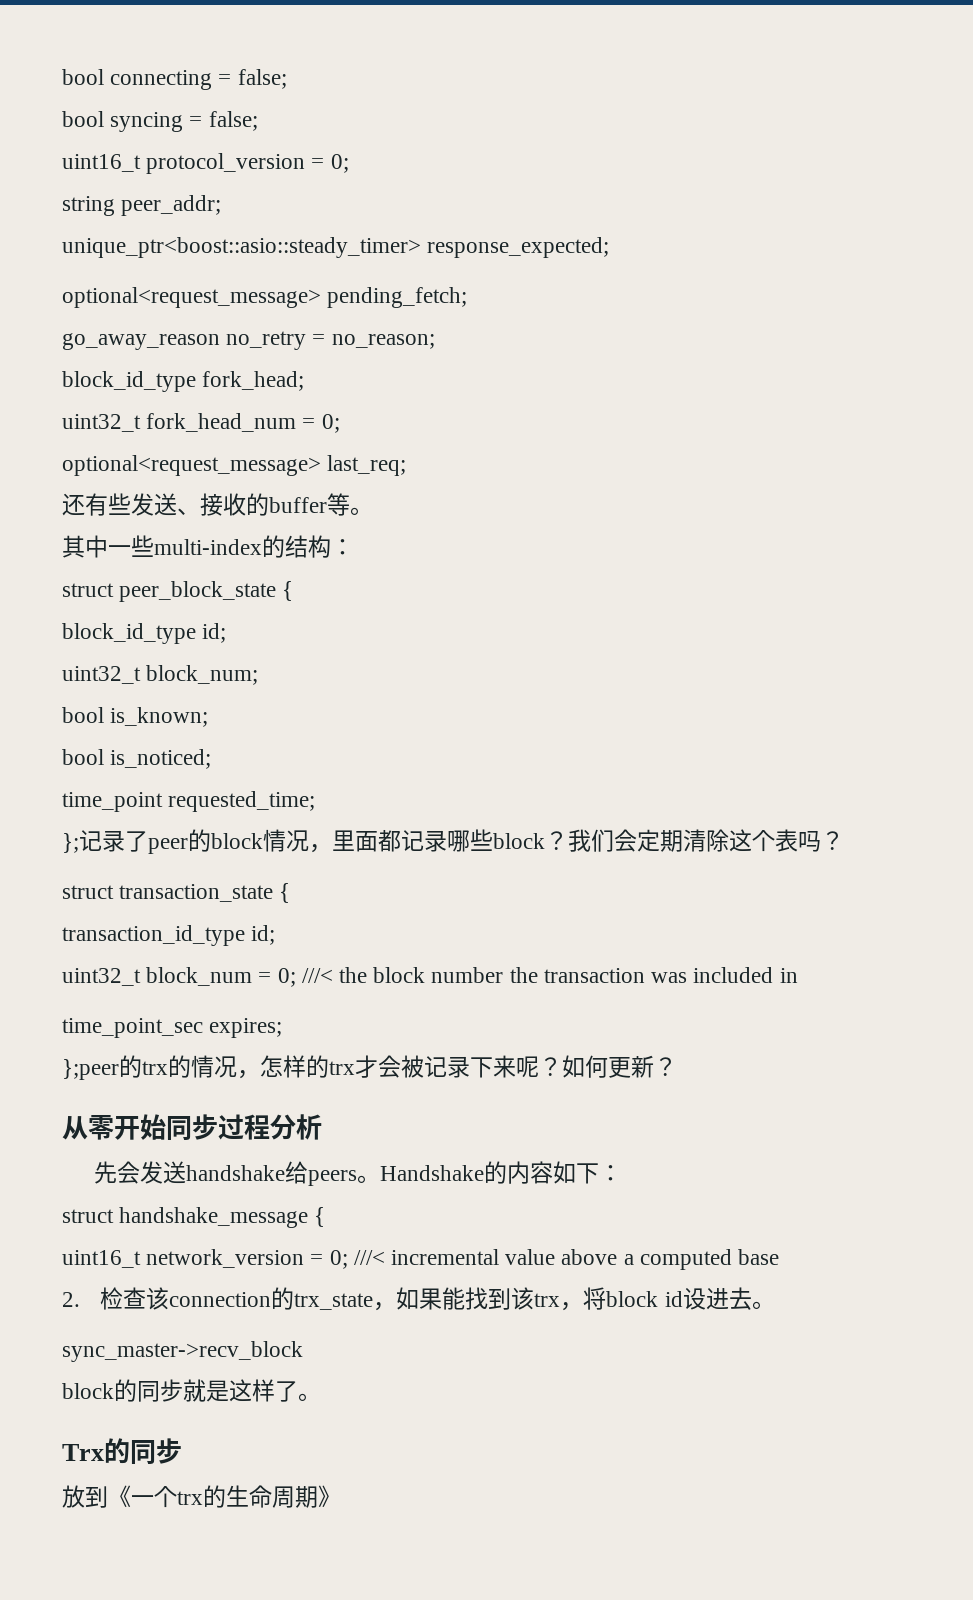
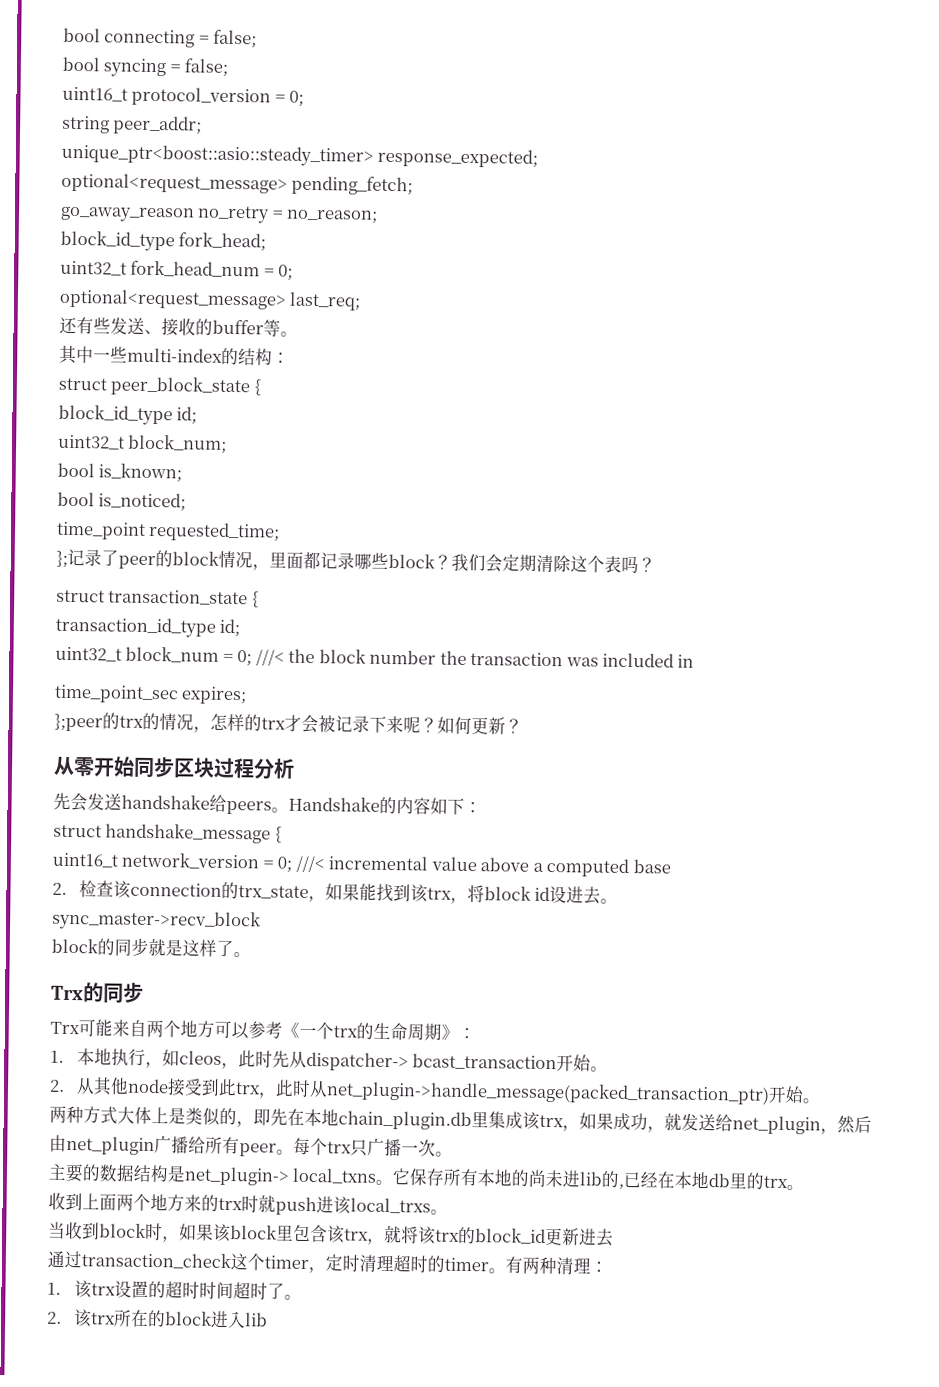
(218, 1127) none -> [173,757,215,778] 区块
[62,1485,108,1508] 放到 -> [50,1019,283,1040] Trx可能来自两个地方可以参考
(341, 1496) none -> [458,1027,476,1040] [50,1048,609,1072] [49,1077,820,1105] [49,1105,872,1135] [49,1134,453,1157] [48,1163,805,1191] [48,1192,448,1216] [48,1221,614,1247] [47,1250,608,1275] [47,1280,302,1300] [47,1309,268,1329] ： // 1.本地执行，如cleos，此时先从dispatcher-> bcast_transaction开始。 // 2.从其他node接受到此trx，此时从net_plugin->handle_message(packed_transaction_ptr)开始。 // 两种方式大体上是类似的，即先在本地chain_plugin.db里集成该trx，如果成功，就发送给net_plugin，然后由net_plugin广播给所有peer。每个trx只广播一次。 // 主要的数据结构是net_plugin-> local_txns。它保存所有本地的尚未进lib的,已经在本地db里的trx。 // 收到上面两个地方来的trx时就push进该local_trxs。 // 当收到block时，如果该block里包含该trx，就将该trx的block_id更新进去 // 通过transaction_check这个timer，定时清理超时的timer。有两种清理： // 1.该trx设置的超时时间超时了。 // 2.该trx所在的block进入lib

